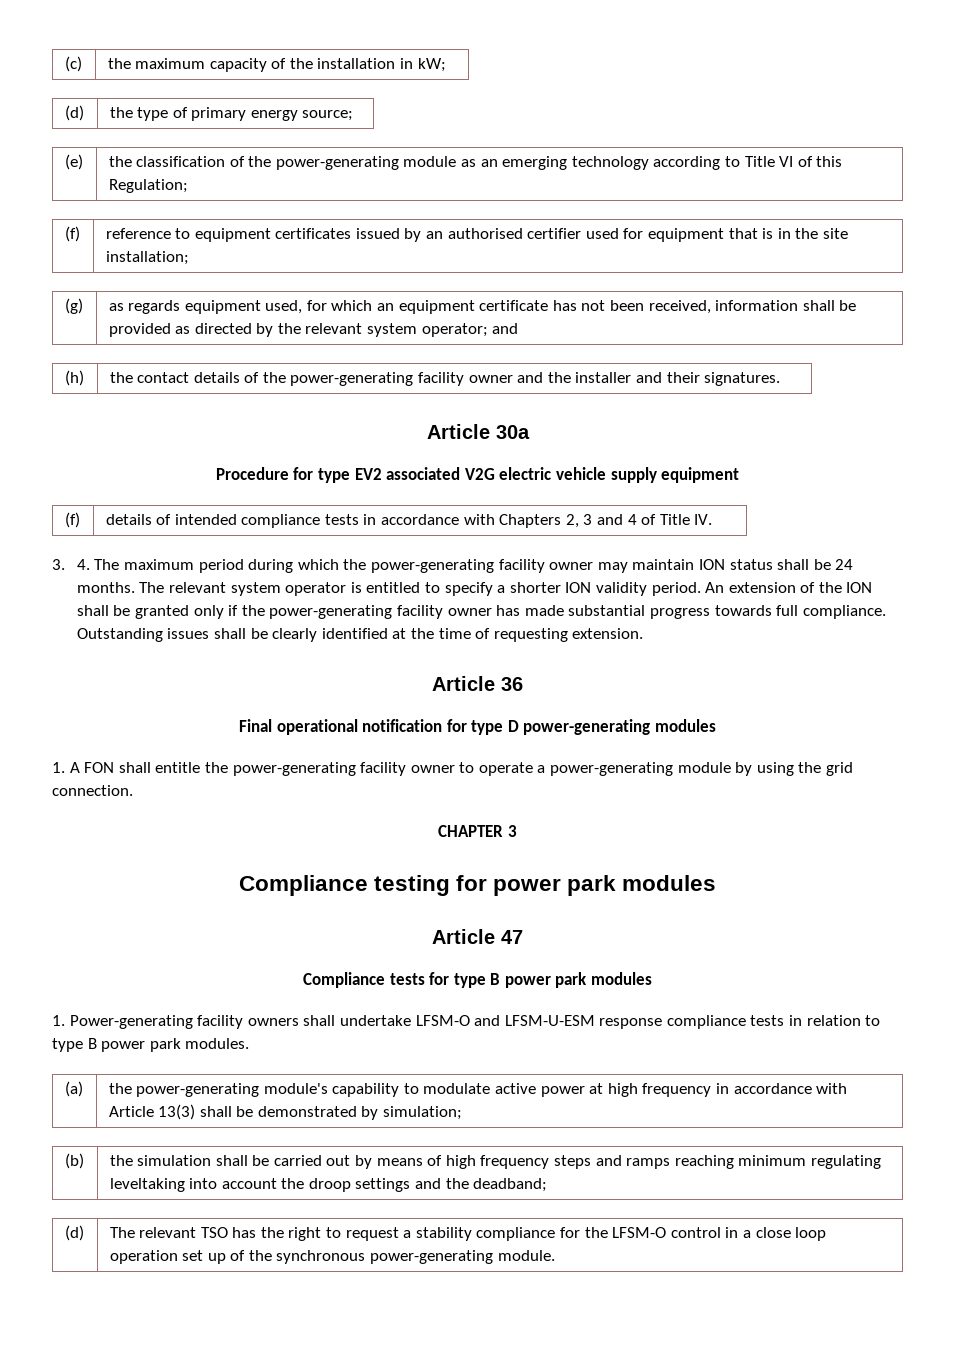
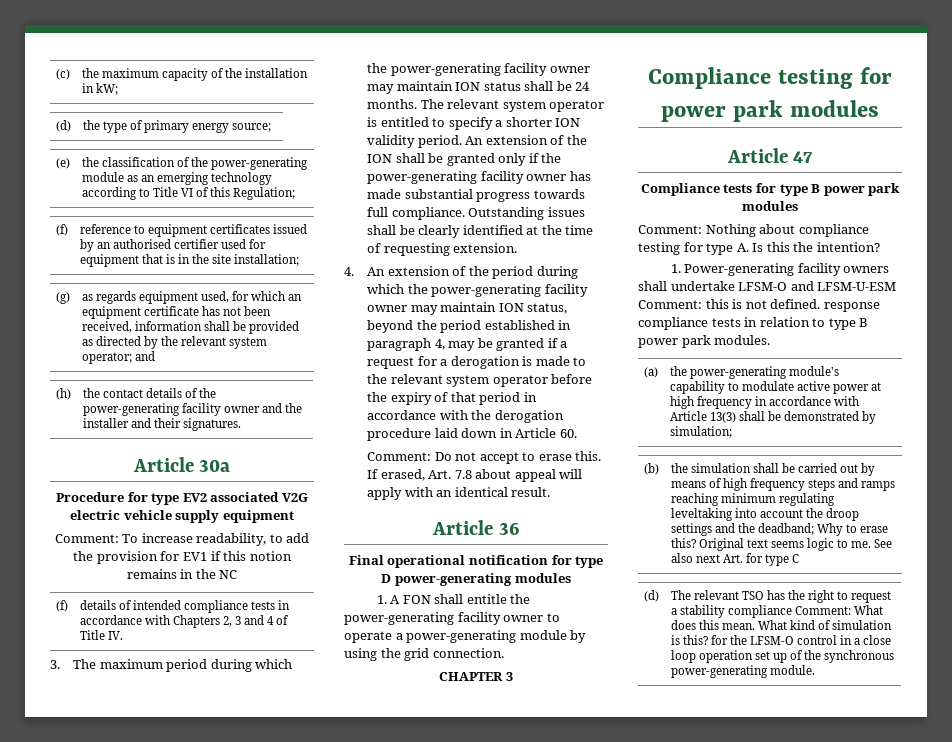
(740, 475) none -> [54,533,310,546] [73,551,292,564] [126,569,238,579] // Comment: To increase readability, to add the provision for EV1 if this notion remains in the NC
[76,559,90,570] 4. -> (60, 664) none
(644, 633) none -> [344,266,578,279] [367,284,588,297] [367,302,568,315] [367,320,572,333] [367,338,568,351] [367,356,587,369] [367,374,593,387] [367,392,537,405] [367,410,564,423] [367,428,577,441] [367,451,602,464] [367,469,583,482] [367,487,551,500] // 4. An extension of the period during which the power-generating facility owner may maintain ION status, beyond the period established in paragraph 4, may be granted if a request for a derogation is made to the relevant system operator before the expiry of that period in accordance with the derogation procedure laid down in Article 60. // Comment: Do not accept to erase this. If erased, Art. 7.8 about appeal will apply with an identical result.
(653, 978) none -> [638,224,869,237] [638,242,880,255] // Comment: Nothing about compliance testing for type A. Is this the intention?
(595, 1020) none -> [638,299,821,309] Comment: this is not defined.
(548, 1185) none -> [817,523,889,536] [670,538,893,551] [670,553,800,566] Why to erase this? Original text seems logic to me. See also next Art. for type C
(556, 1234) none -> [794,605,884,615] [670,620,893,630] [670,635,709,645] Comment: What does this mean. What kind of simulation is this?

